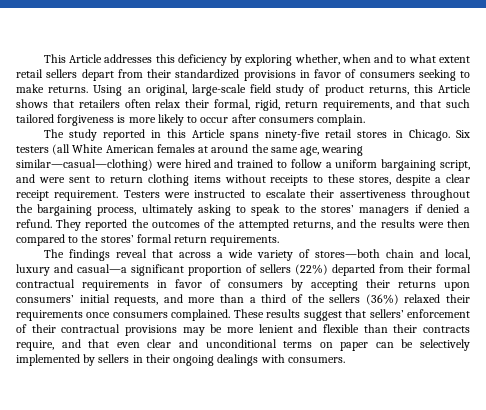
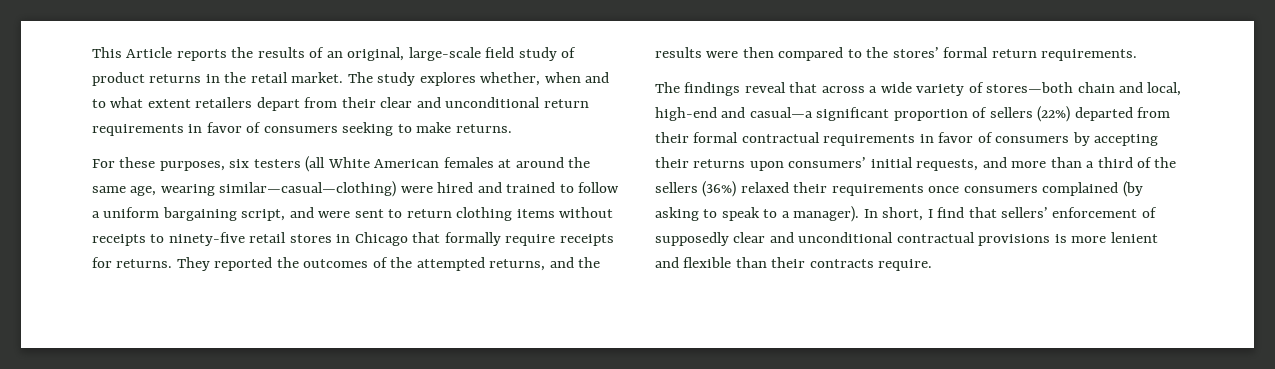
[104,54,293,66] addresses this deficiency by exploring -> [176,47,577,61] [92,72,476,86] reports the results of an original, large-scale field study of product returns in the retail market. The study explores
[16,69,78,78] retail sellers -> [195,97,253,108] retailers
[175,69,296,81] standardized provisions -> [380,97,589,108] [92,124,184,136] clear and unconditional return requirements
[93,84,472,96] [16,99,470,111] [16,114,366,126] [43,129,470,141] Using an original, large-scale field study of product returns, this Article shows that retailers often relax their formal, rigid, return requirements, and that such tailored forgiveness is more likely to occur after consumers complain. // The study reported in this Article spans ninety-five retail stores in Chicago. Six -> [92,157,250,171] // For these purposes, six
[328,174,471,186] [16,189,470,201] [16,204,470,216] [16,219,52,228] these stores, despite a clear receipt requirement. Testers were instructed to escalate their assertiveness throughout the bargaining process, ultimately asking to speak to the stores’ managers if denied a refund. -> [168,232,614,246] [92,257,173,268] ninety-five retail stores in Chicago that formally require receipts for returns.
[16,264,50,276] luxury -> [655,107,717,121] high-end
[171,309,470,321] [16,324,223,336] complained. These results suggest that sellers’ enforcement of their contractual provisions may be -> [1042,181,1143,197] [655,206,1157,222] [655,232,1067,246] complained (by asking to speak to a manager). In short, I find that sellers’ enforcement of supposedly clear and unconditional contractual provisions is
[16,339,470,351] [16,354,345,366] require, and that even clear and unconditional terms on paper can be selectively implemented by sellers in their ongoing dealings with consumers. -> [878,259,933,271] require.

